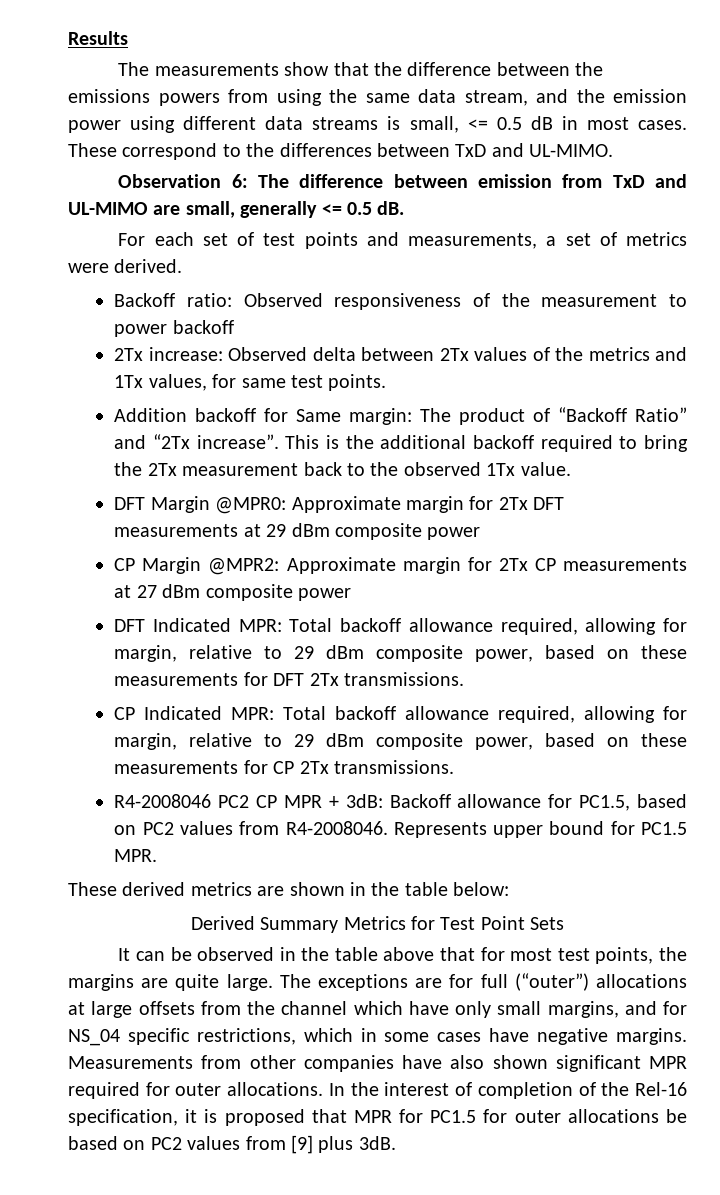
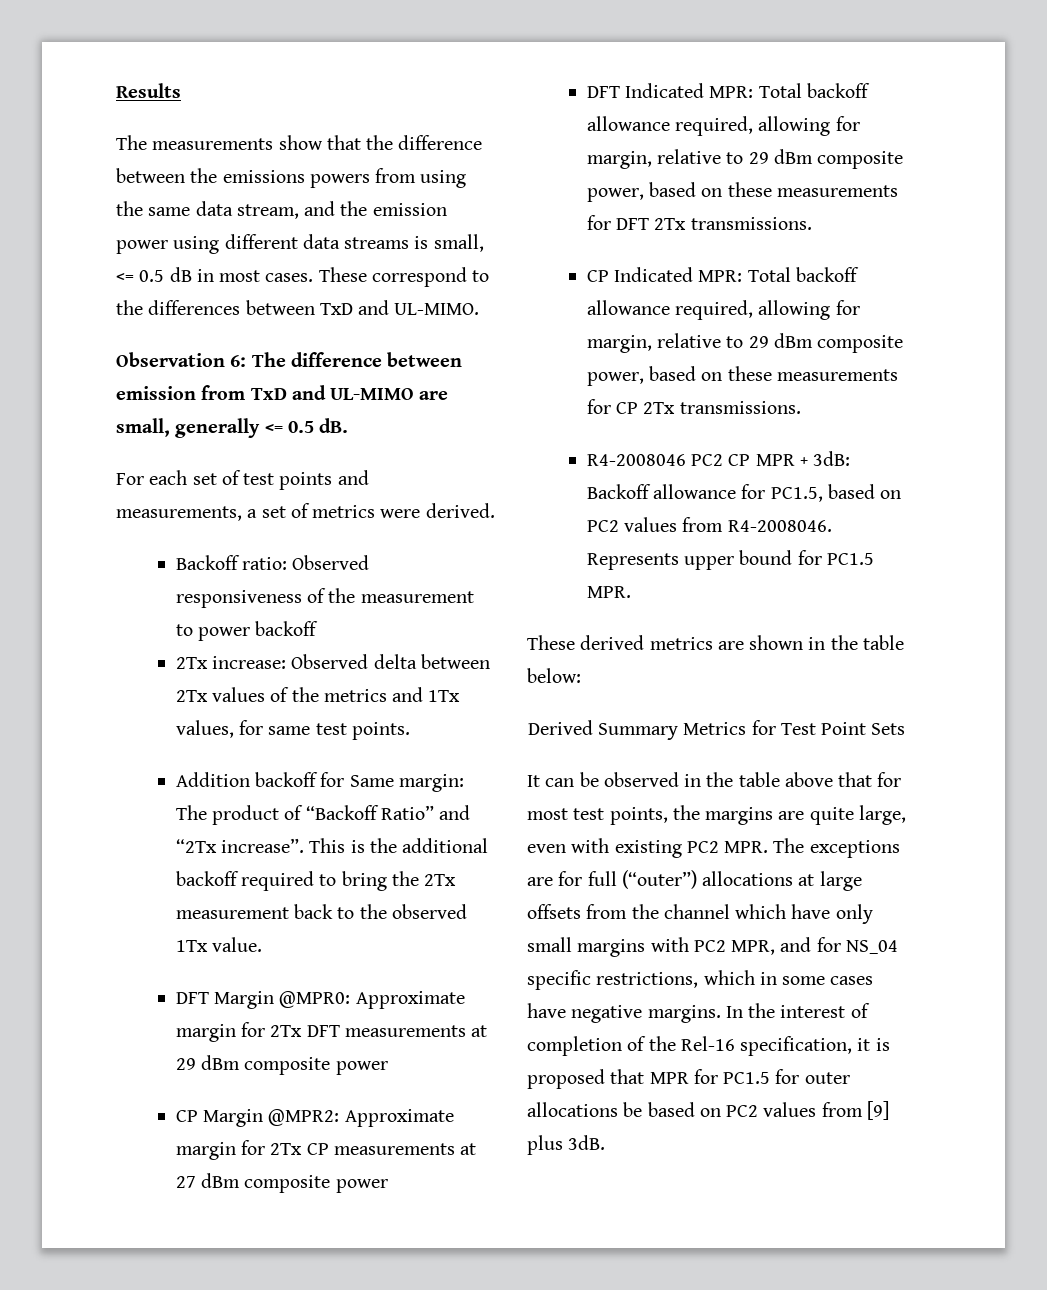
[226,974,273,991] large. -> [858,805,906,825] [527,838,769,858] large, even with existing PC2 MPR.
[547,1001,619,1018] margins, -> [577,937,776,957] margins with PC2 MPR,
[68,1055,687,1072] [68,1082,324,1099] Measurements from other companies have also shown significant MPR required for outer allocations. -> (721, 1014) none

